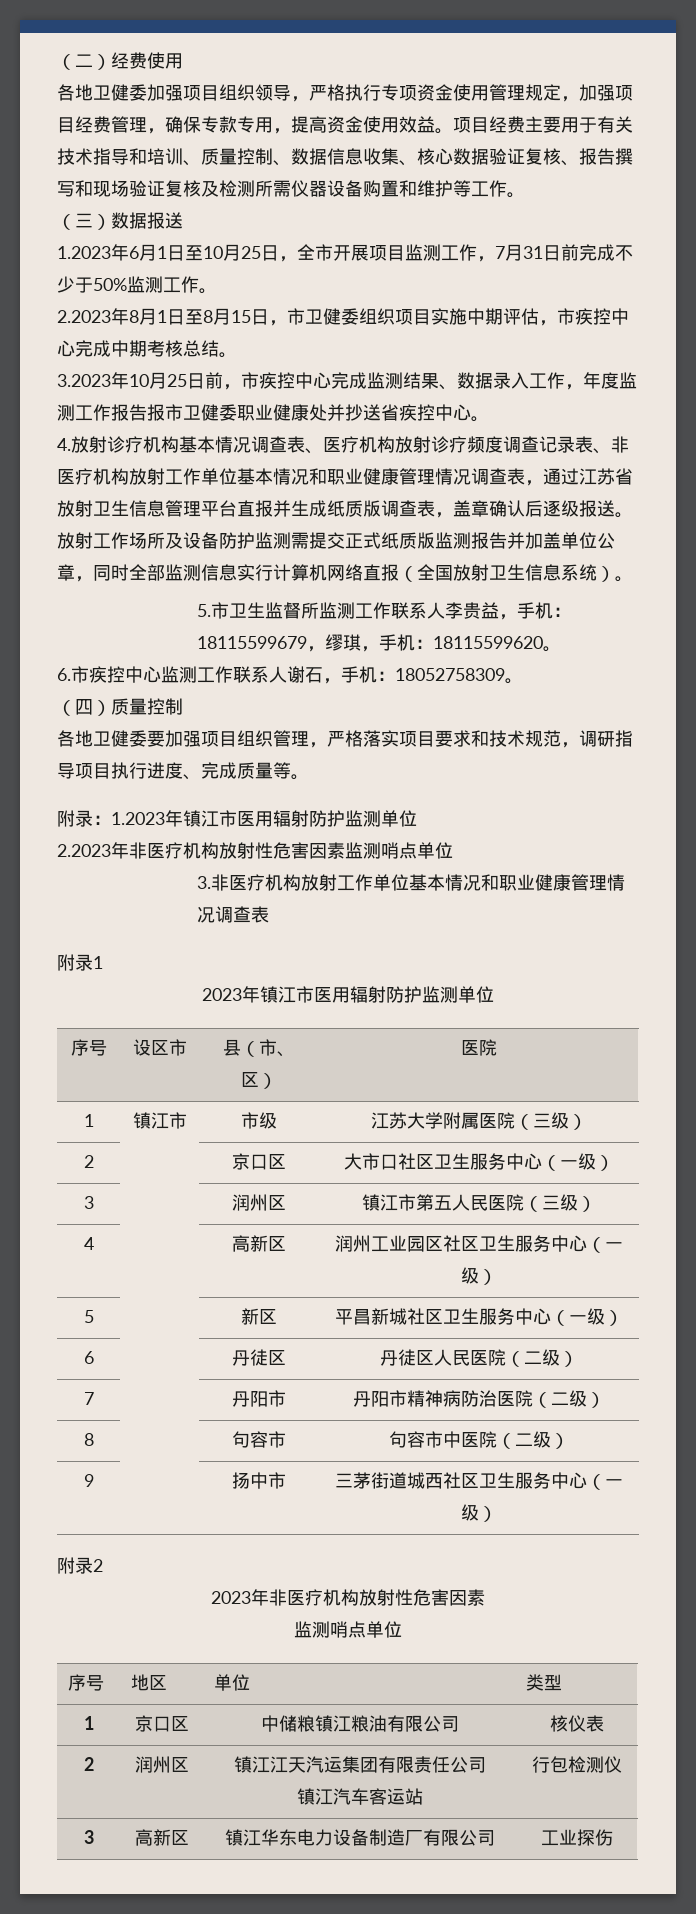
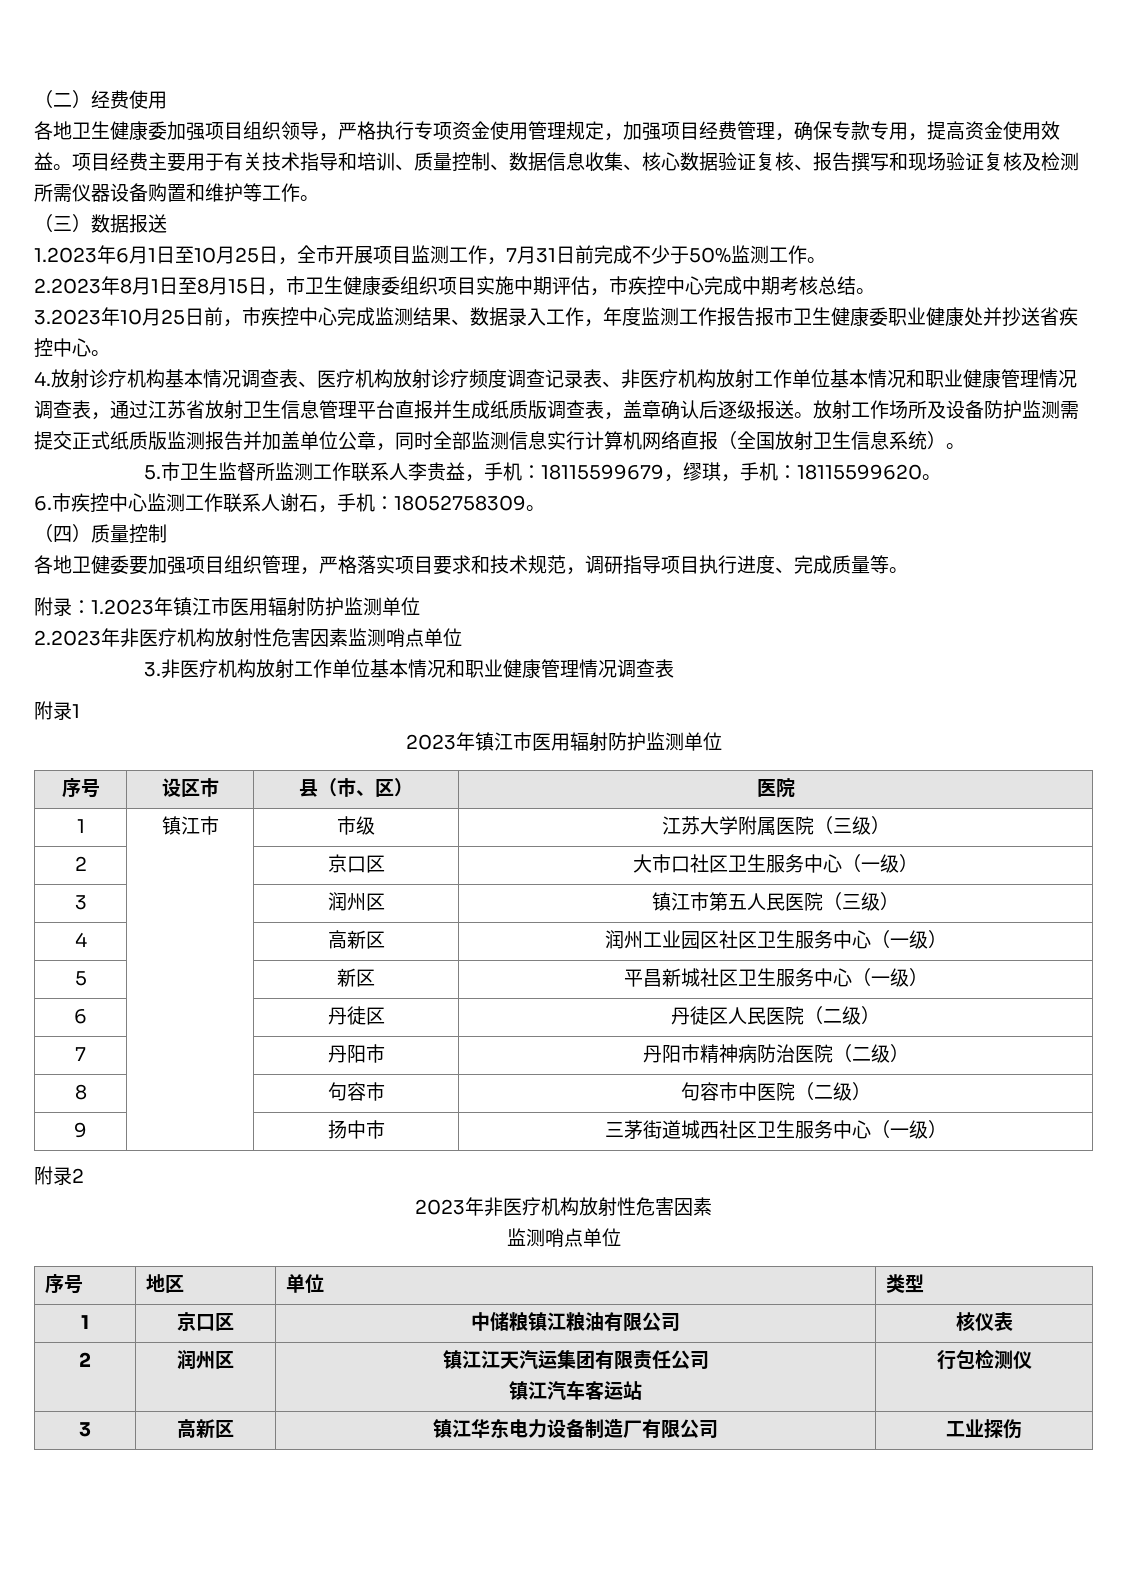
[111,84,129,101] 健 -> [91,121,148,141] 生健康
[323,308,341,325] 健 -> [324,276,381,296] 生健康
[201,404,219,421] 健 -> [812,307,869,327] 生健康

